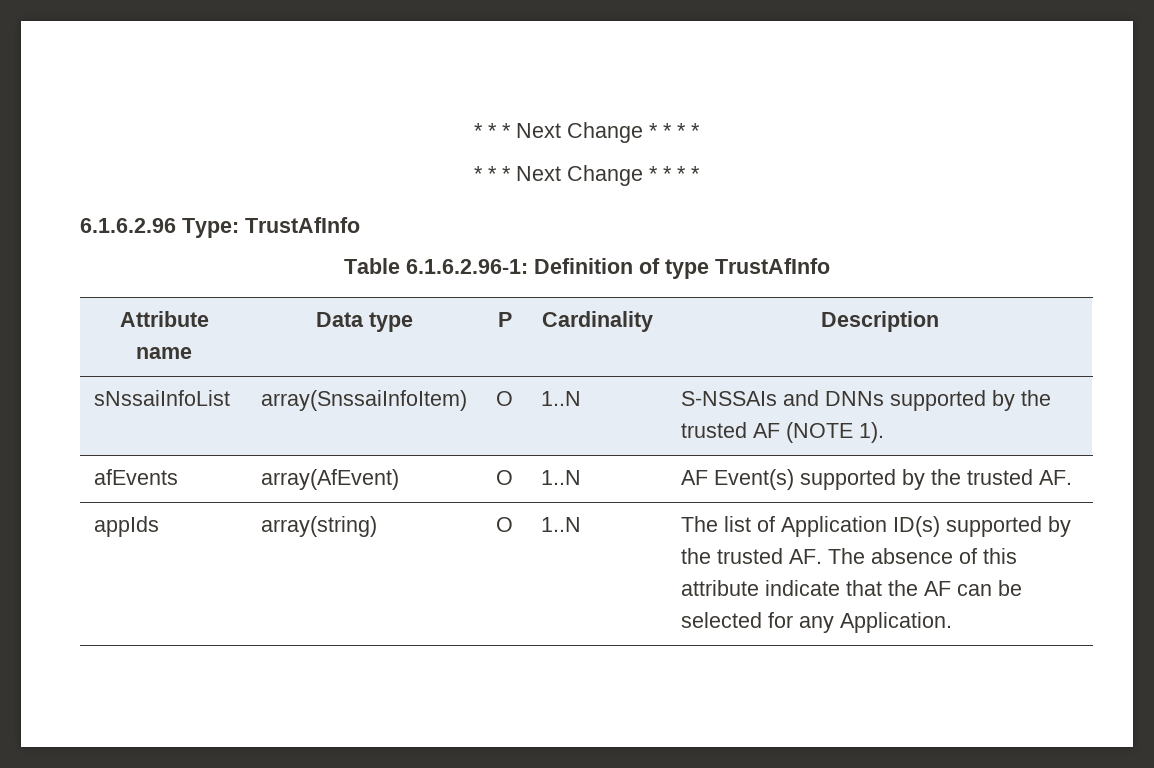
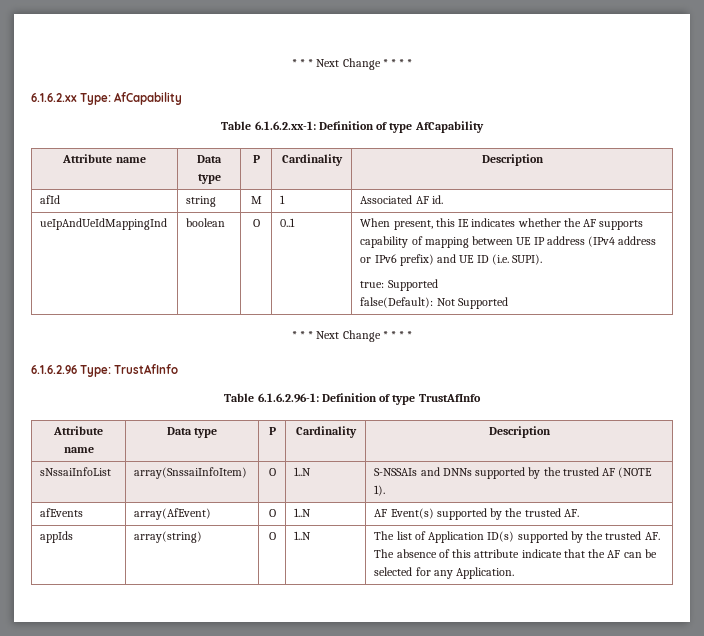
[474,122,700,143] * * * Next Change * * * * -> [291,58,413,70] [31,92,183,105] [221,121,484,133] [62,154,146,163] [197,155,222,163] [197,174,221,184] [252,155,260,163] [281,154,343,166] [481,154,544,166] [40,195,61,204] [186,196,217,207] [250,196,262,204] [280,195,286,204] [360,195,443,204] [40,218,168,230] [186,218,226,227] [252,219,260,227] [280,218,296,227] [360,218,644,230] [360,236,657,248] [360,254,543,266] [360,279,438,291] [360,297,508,309] * * * Next Change * * * * // 6.1.6.2.xx Type: AfCapability // Table 6.1.6.2.xx-1: Definition of type AfCapability // Attribute name | Data type | P | Cardinality | Description // afId | string | M | 1 | Associated AF id. // ueIpAndUeIdMappingInd | boolean | O | 0..1 | When present, this IE indicates whether the AF supports capability of mapping between UE IP address (IPv4 address or IPv6 prefix) and UE ID (i.e. SUPI). // true: Supported // false(Default): Not Supported

